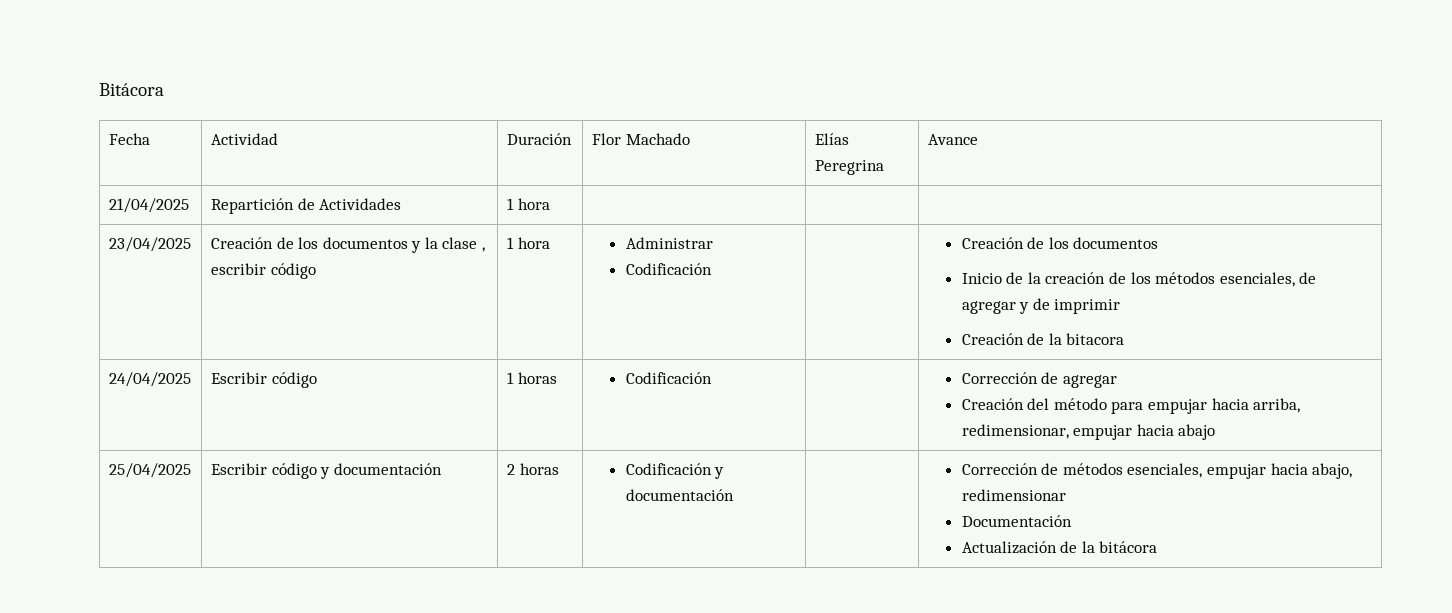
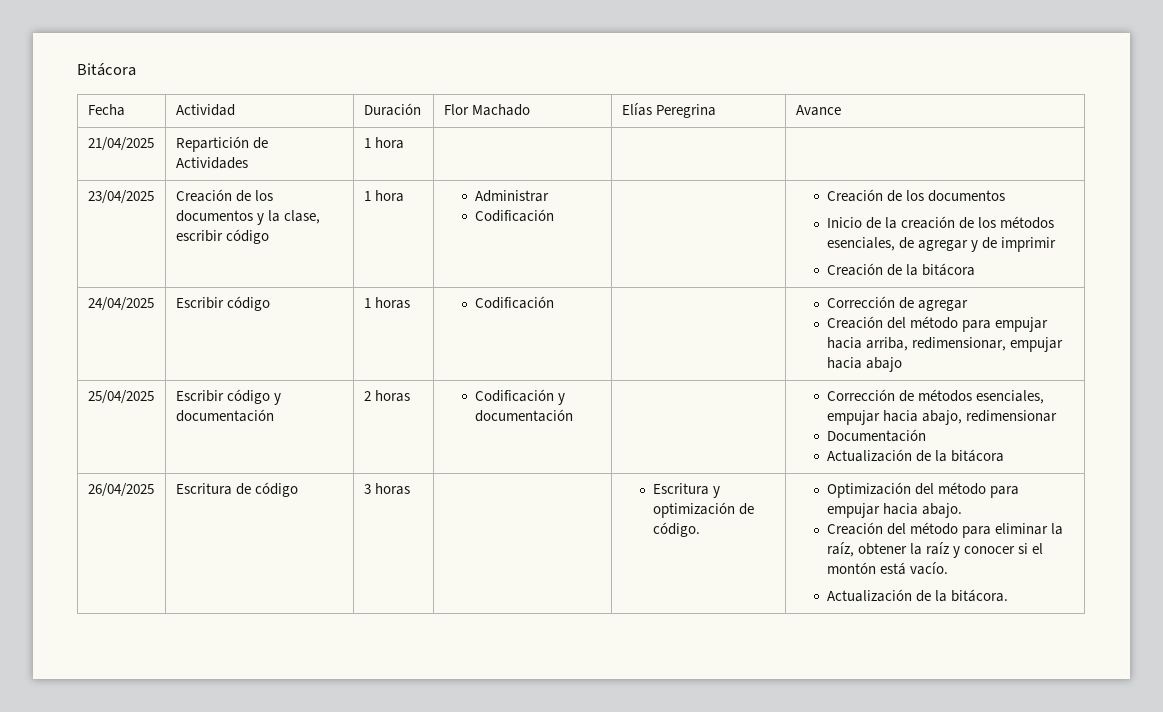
[442,237,486,252] clase , -> [284,210,321,224] clase,
[1066,333,1125,345] bitacora -> [922,263,976,276] bitácora
(1158, 547) none -> [87,483,154,497] [175,482,298,497] [363,483,410,495] [653,483,721,498] [653,502,755,518] [653,522,701,537] [827,482,1020,498] [827,503,963,518] [827,522,1064,538] [827,542,1044,558] [827,562,949,575] [827,589,1009,602] // 26/04/2025 | Escritura de código | 3 horas | | Escritura y optimización de código. | Optimización del método para empujar hacia abajo. // Creación del método para eliminar la raíz, obtener la raíz y conocer si el montón está vacío. // Actualización de la bitácora.

